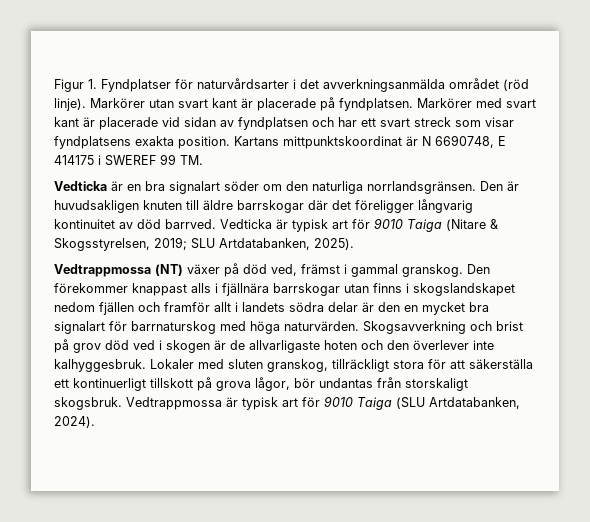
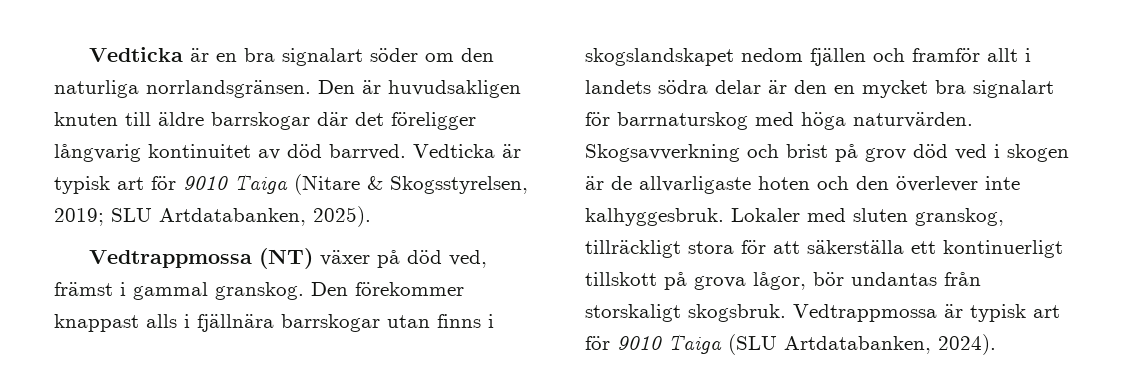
[54,78,529,92] [54,97,536,111] [54,117,514,130] [54,135,506,149] [54,154,203,166] Figur 1. Fyndplatser för naturvårdsarter i det avverkningsanmälda området (röd linje). Markörer utan svart kant är placerade på fyndplatsen. Markörer med svart kant är placerade vid sidan av fyndplatsen och har ett svart streck som visar fyndplatsens exakta position. Kartans mittpunktskoordinat är N 6690748, E 414175 i SWEREF 99 TM. // -> (88, 54) none

